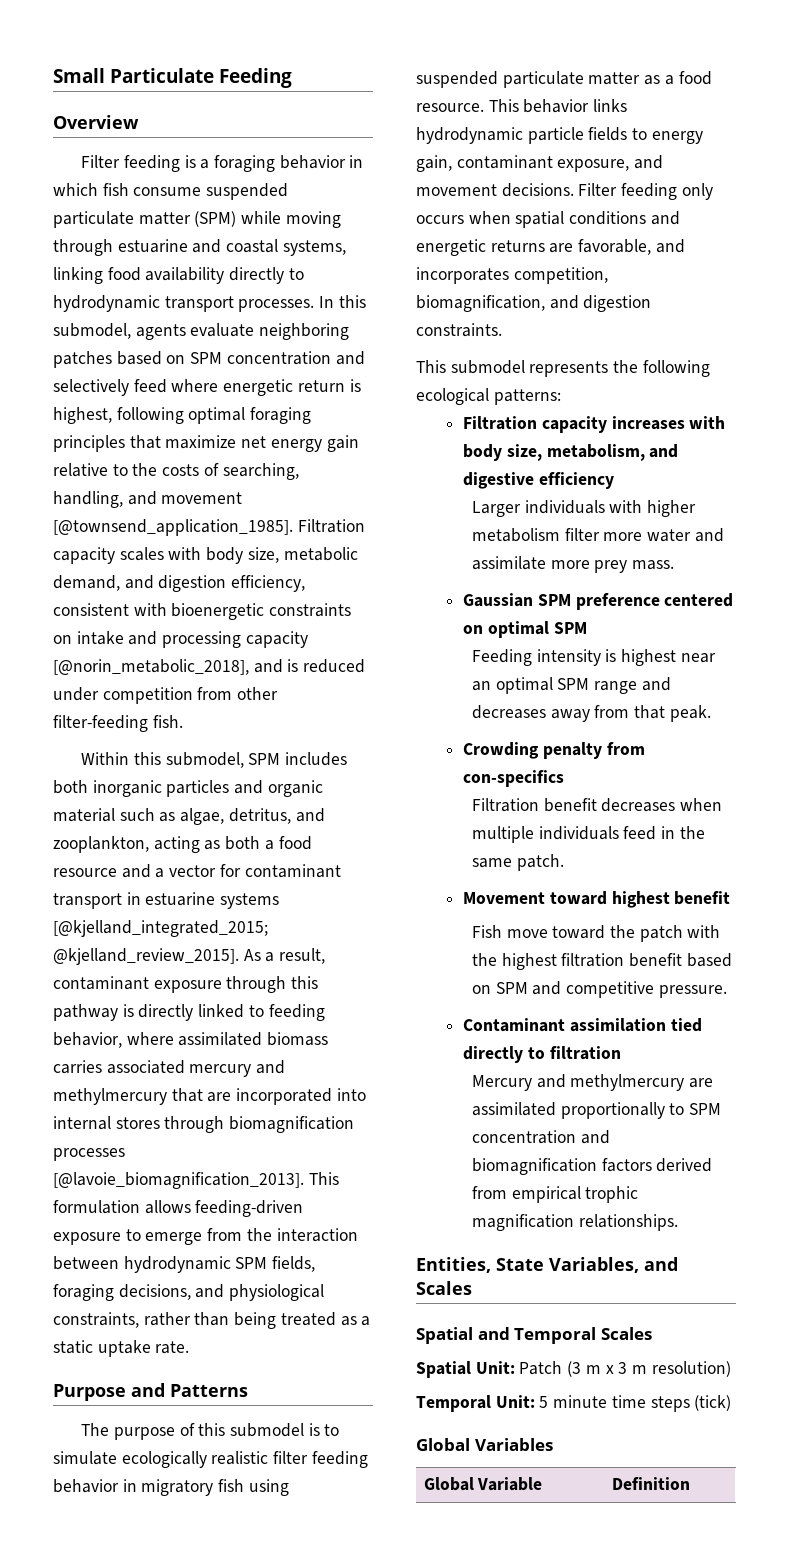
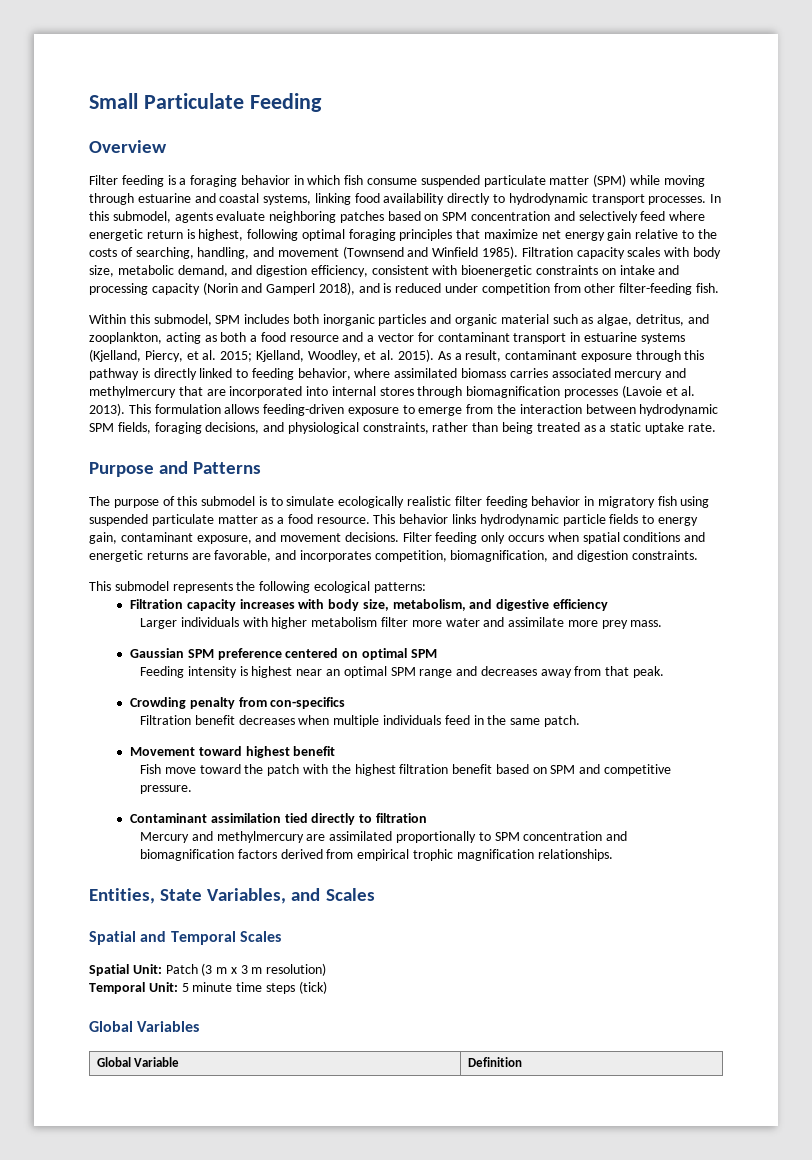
[53,519,293,536] [@townsend_application_1985]. -> [342,246,519,259] (Townsend and Winfield 1985).
[53,659,249,675] [@norin_metabolic_2018], -> [202,282,355,295] (Norin and Gamperl 2018),
[53,920,268,937] [53,948,239,965] [@kjelland_integrated_2015; @kjelland_review_2015]. -> [89,349,435,362] (Kjelland, Piercy, et al. 2015; Kjelland, Woodley, et al. 2015).
[53,1172,304,1189] [@lavoie_biomagnification_2013]. -> [621,385,696,398] [89,403,125,416] (Lavoie et al. 2013).

